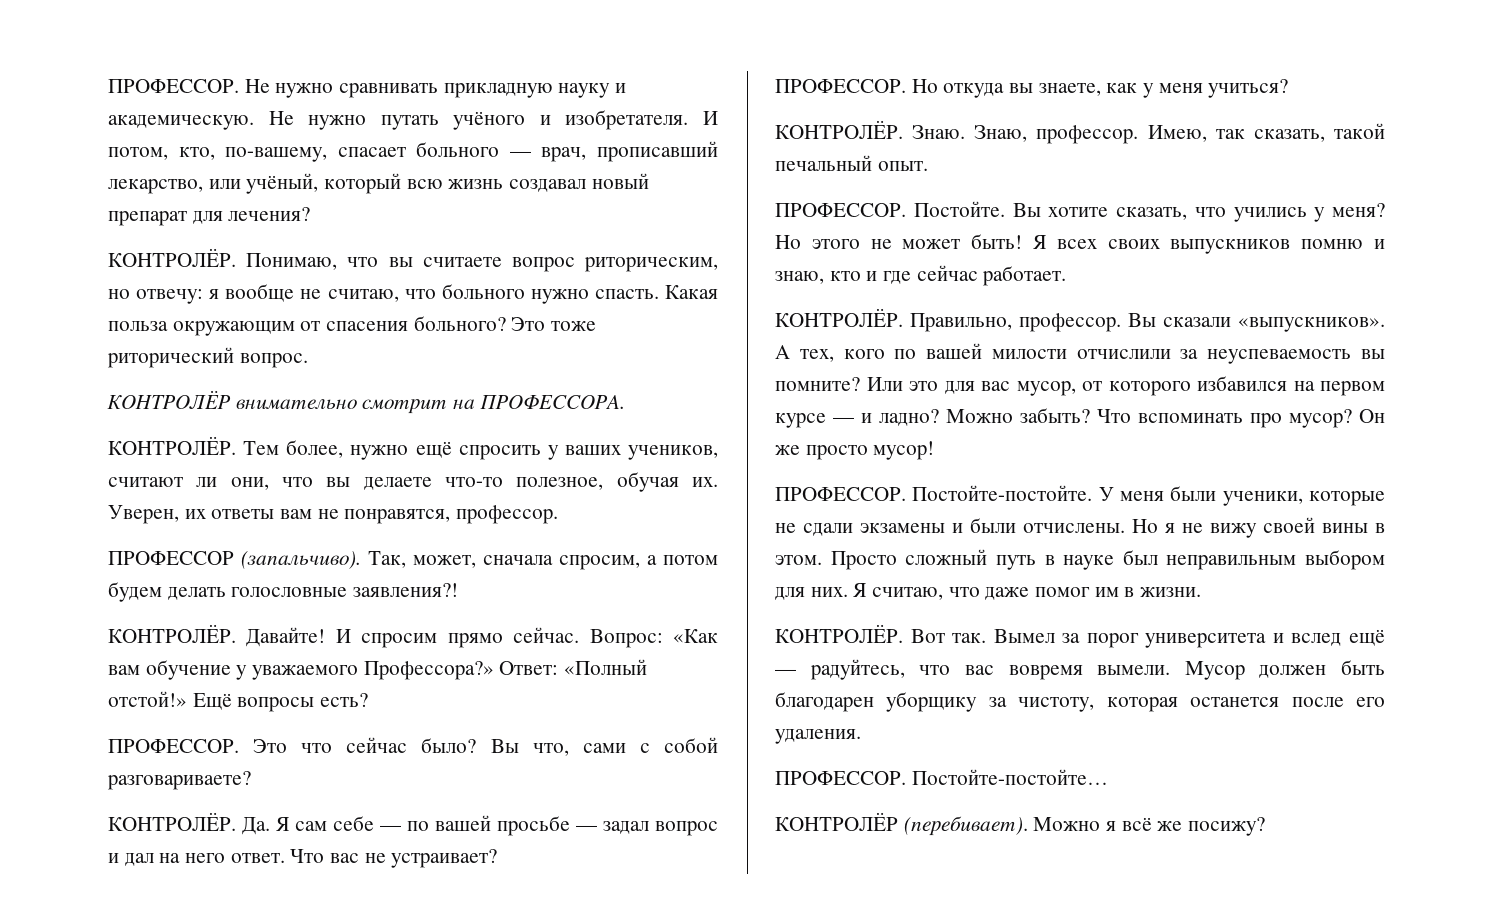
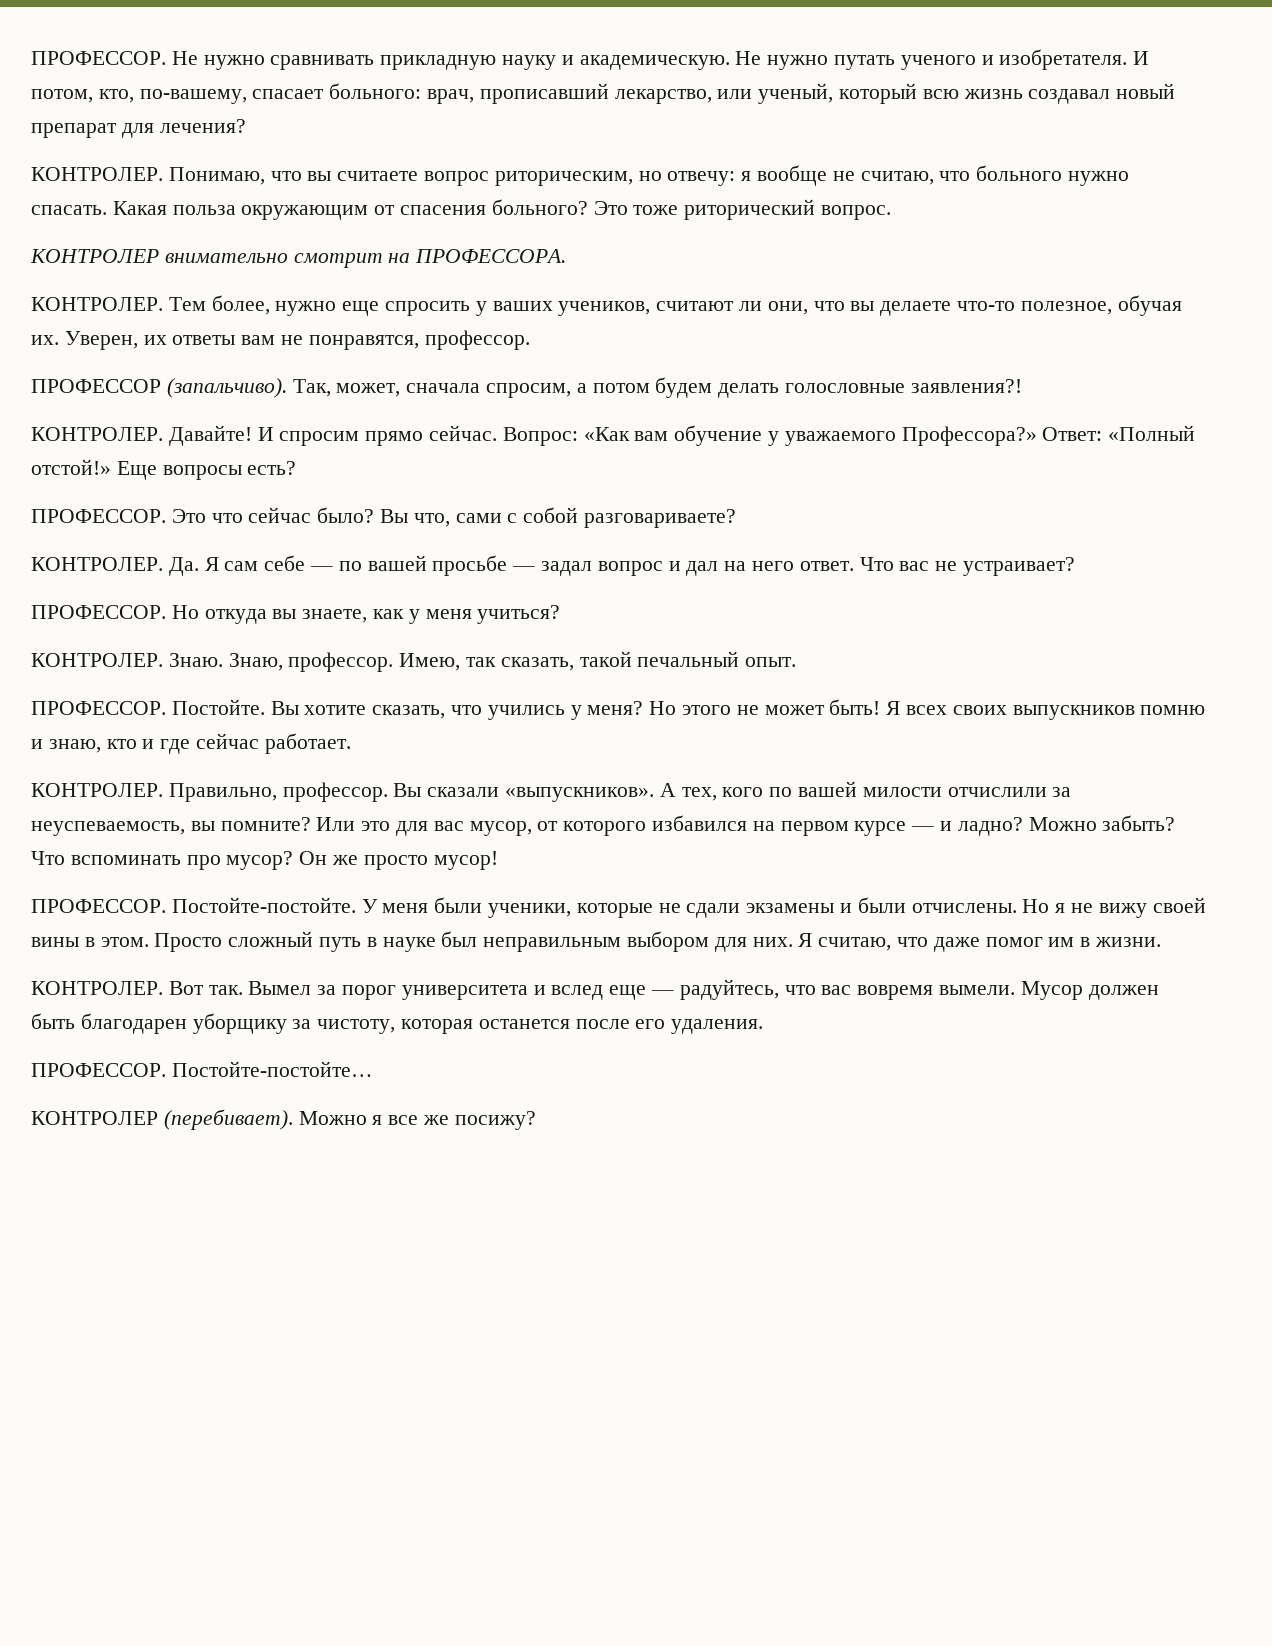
[453,111,526,130] учёного -> [900,55,976,70] ученого
[416,142,531,157] больного — -> [329,83,422,99] больного:
[246,173,319,194] учёный, -> [758,83,834,104] ученый,
[108,248,236,267] КОНТРОЛЁР. -> [31,167,163,181] КОНТРОЛЕР.
[594,289,659,299] спасть. -> [31,205,107,215] спасать.
[107,390,231,409] КОНТРОЛЁР -> [30,249,159,263] КОНТРОЛЕР
[108,436,236,455] КОНТРОЛЁР. -> [31,297,163,311] КОНТРОЛЕР.
[415,441,452,458] ещё -> [342,301,380,316] еще
[108,624,236,643] КОНТРОЛЁР. -> [31,427,163,441] КОНТРОЛЕР.
[192,693,232,710] Ещё -> [116,461,157,480] Еще
[108,812,236,831] КОНТРОЛЁР. -> [31,557,163,571] КОНТРОЛЕР.
[775,120,903,139] КОНТРОЛЁР. -> [31,653,163,667] КОНТРОЛЕР.
[775,308,903,327] КОНТРОЛЁР. -> [31,783,163,797] КОНТРОЛЕР.
[1207,349,1352,364] неуспеваемость -> [31,821,185,836] неуспеваемость,
[775,624,903,643] КОНТРОЛЁР. -> [31,981,163,995] КОНТРОЛЕР.
[1349,629,1385,646] ещё -> [609,985,647,1000] еще
[775,812,898,831] КОНТРОЛЁР -> [31,1111,158,1125] КОНТРОЛЕР
[1121,817,1152,831] всё -> [388,1115,419,1125] все

